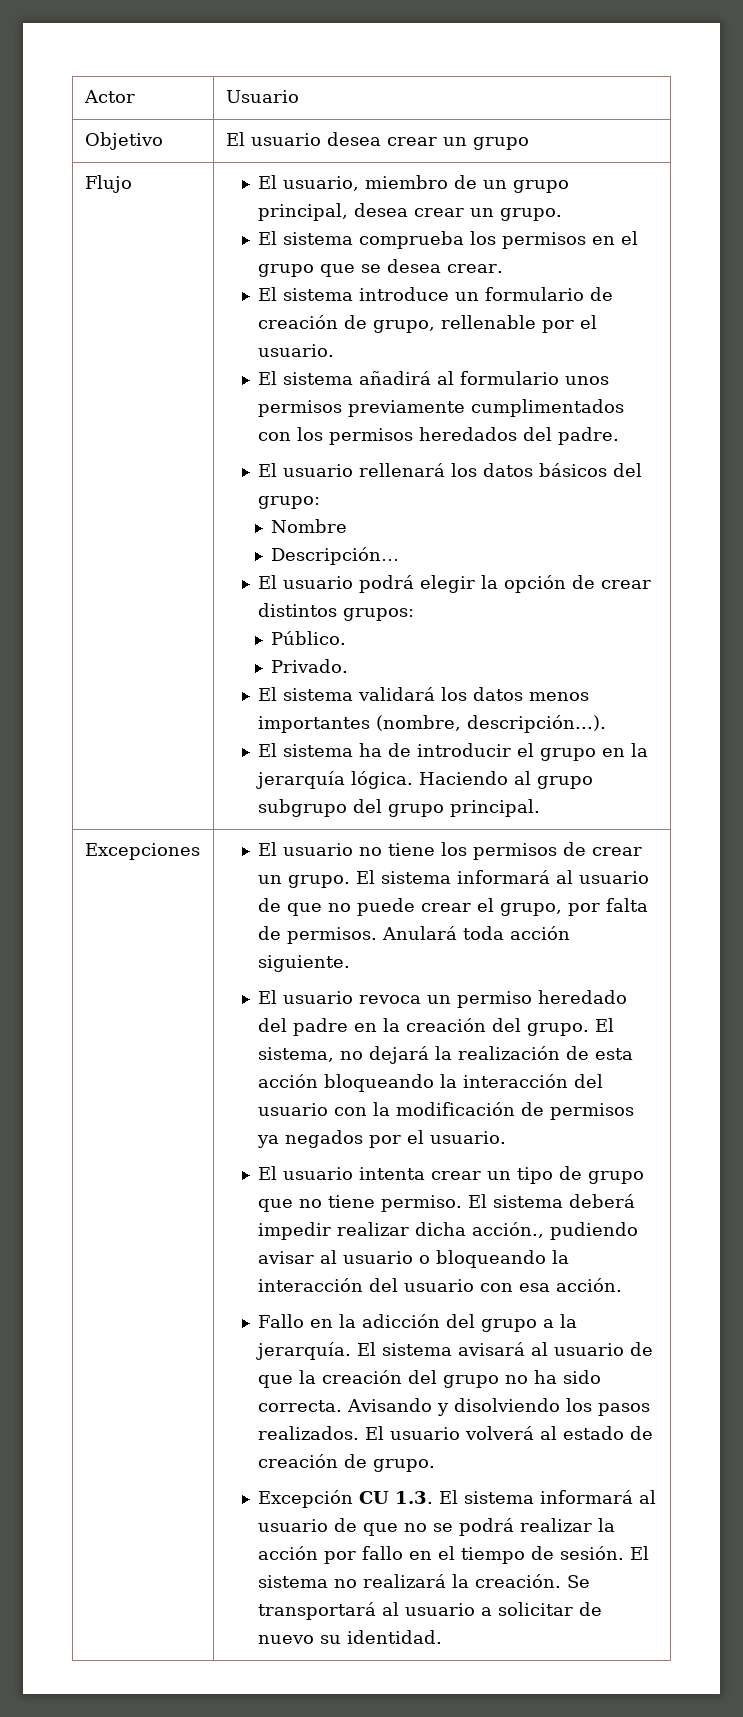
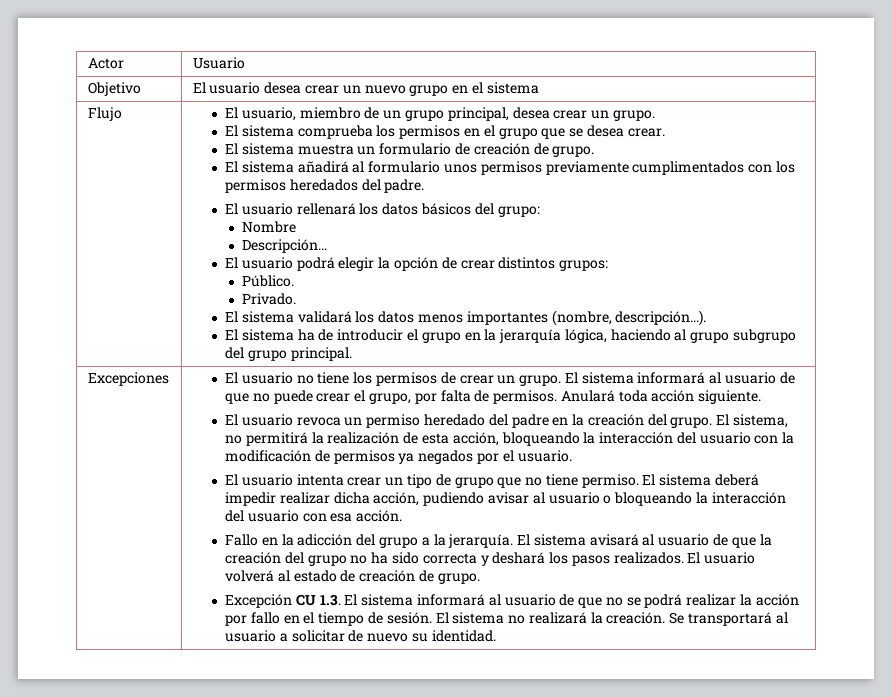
[472,137,529,150] grupo -> [364,82,539,96] nuevo grupo en el sistema
[359,287,450,301] introduce -> [297,144,354,155] muestra
[373,315,598,333] [258,344,335,357] grupo, rellenable por el usuario. -> [552,146,595,157] grupo.
[351,771,509,789] lógica. Haciendo -> [564,329,671,343] lógica, haciendo
[369,1046,430,1064] dejará -> [245,432,308,446] permitirá
[258,1074,319,1088] acción -> [452,432,499,446] acción,
[472,1222,545,1238] acción., -> [373,492,420,506] acción,
[258,1398,561,1416] correcta. Avisando y disolviendo -> [422,552,546,566] correcta y deshará

